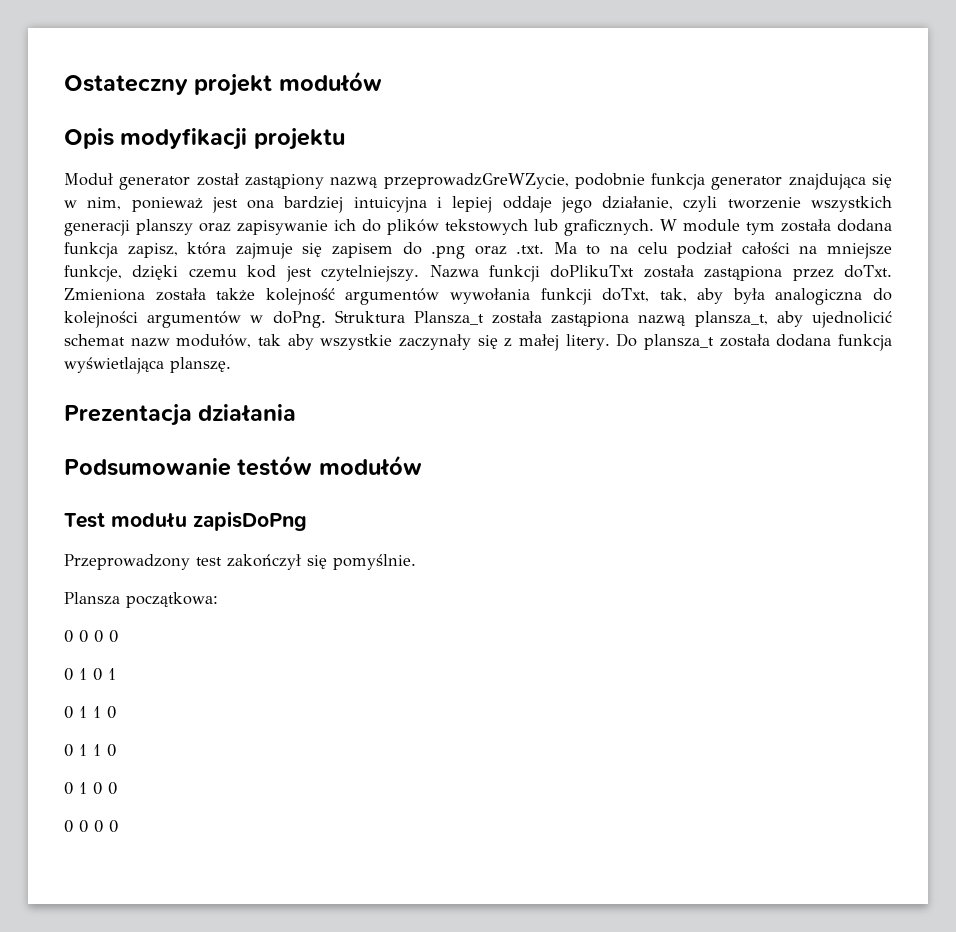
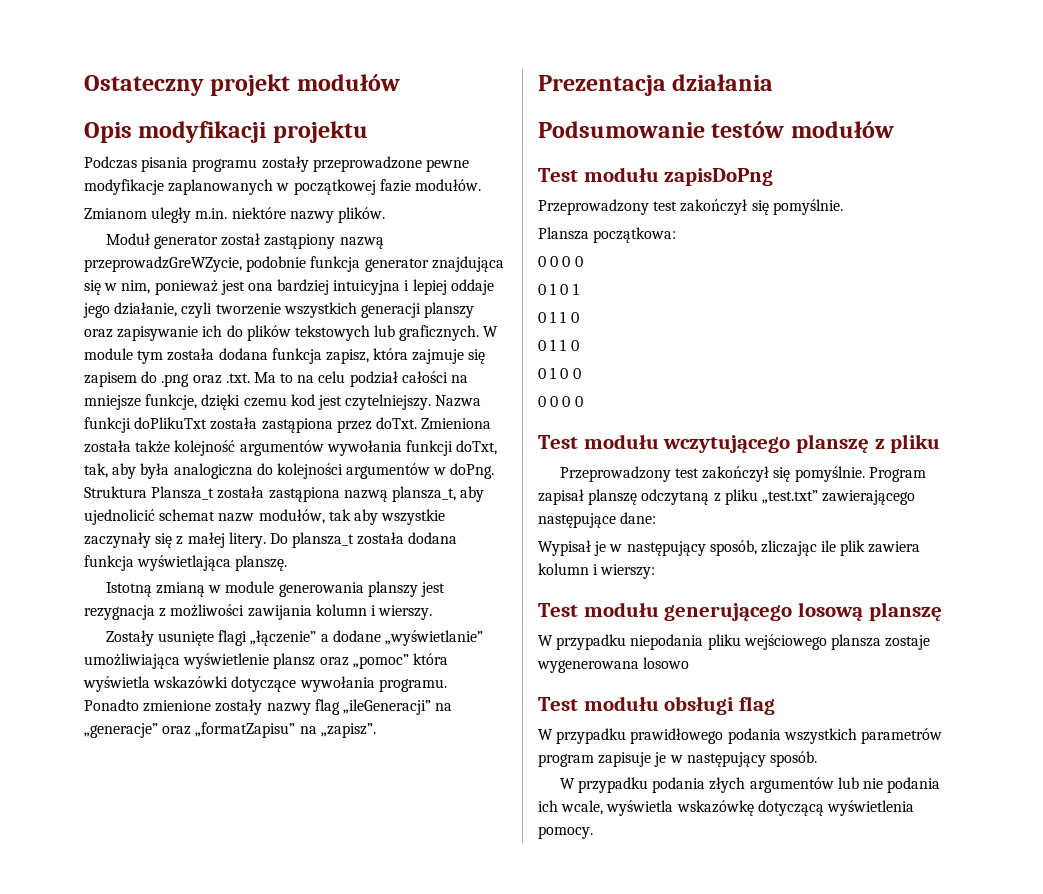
(345, 139) none -> [84,156,469,172] [84,179,481,195] [84,207,385,223] // Podczas pisania programu zostały przeprowadzone pewne modyfikacje zaplanowanych w początkowej fazie modułów. // Zmianom uległy m.in. niektóre nazwy plików.
(231, 365) none -> [105,581,445,597] [84,604,433,620] [105,630,483,646] [84,653,448,669] [83,676,447,692] [84,699,453,715] [84,722,376,738] // Istotną zmianą w module generowania planszy jest rezygnacja z możliwości zawijania kolumn i wierszy. // Zostały usunięte flagi „łączenie” a dodane „wyświetlanie” umożliwiająca wyświetlenie plansz oraz „pomoc” która wyświetla wskazówki dotyczące wywołania programu. Ponadto zmienione zostały nazwy flag „ileGeneracji” na „generacje” oraz „formatZapisu” na „zapisz”.
(118, 826) none -> [538,434,941,453] [559,466,926,482] [538,489,916,505] [538,512,657,528] [538,540,921,556] [538,563,656,579] [538,602,942,621] [538,634,931,650] [537,657,690,673] [538,696,776,715] [538,728,942,744] [538,751,817,767] [559,777,941,793] [538,800,914,816] [538,826,593,839] // Test modułu wczytującego planszę z pliku // Przeprowadzony test zakończył się pomyślnie. Program zapisał planszę odczytaną z pliku „test.txt” zawierającego następujące dane: // Wypisał je w następujący sposób, zliczając ile plik zawiera kolumn i wierszy: // Test modułu generującego losową planszę // W przypadku niepodania pliku wejściowego plansza zostaje wygenerowana losowo // Test modułu obsługi flag // W przypadku prawidłowego podania wszystkich parametrów program zapisuje je w następujący sposób. // W przypadku podania złych argumentów lub nie podania ich wcale, wyświetla wskazówkę dotyczącą wyświetlenia pomocy.

